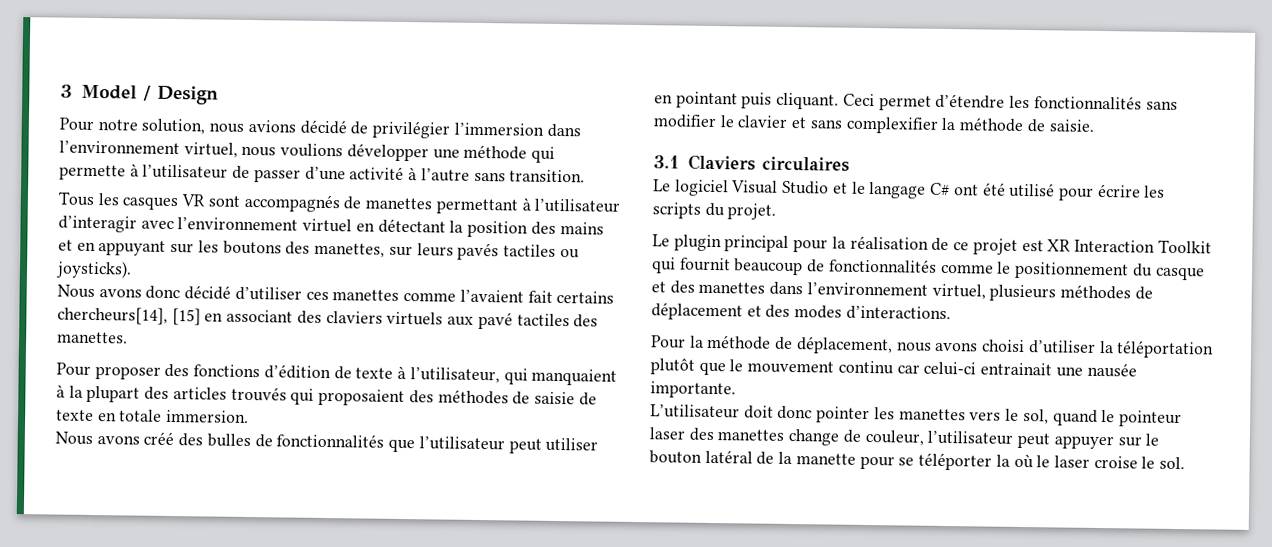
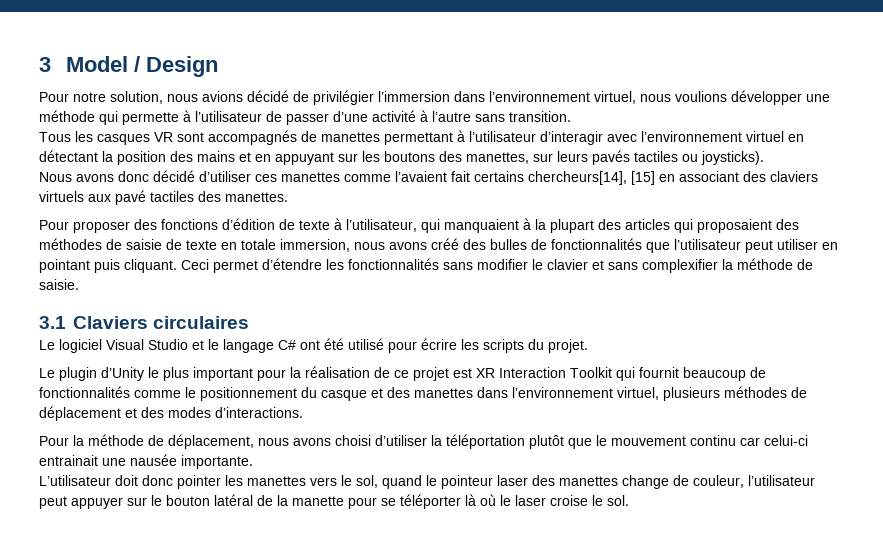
[230,386,287,402] trouvés -> (670, 224) none
[166,409,250,424] [55,431,93,445] immersion. // Nous -> [280,239,385,252] immersion, nous
[724,235,790,252] principal -> [101,367,253,381] d’Unity le plus important
[995,454,1010,467] la -> [465,494,476,506] là

